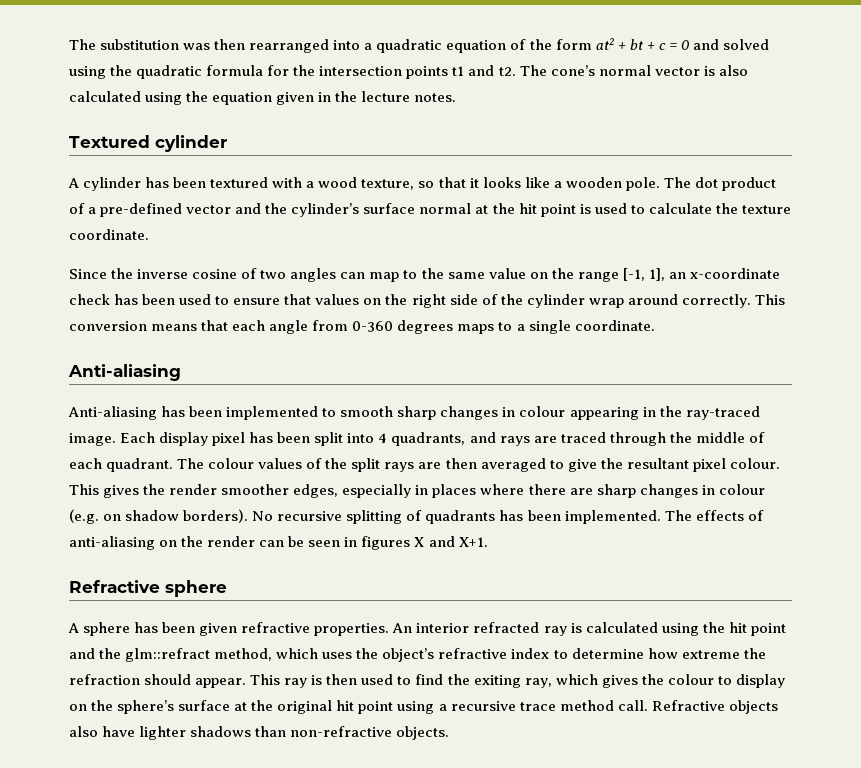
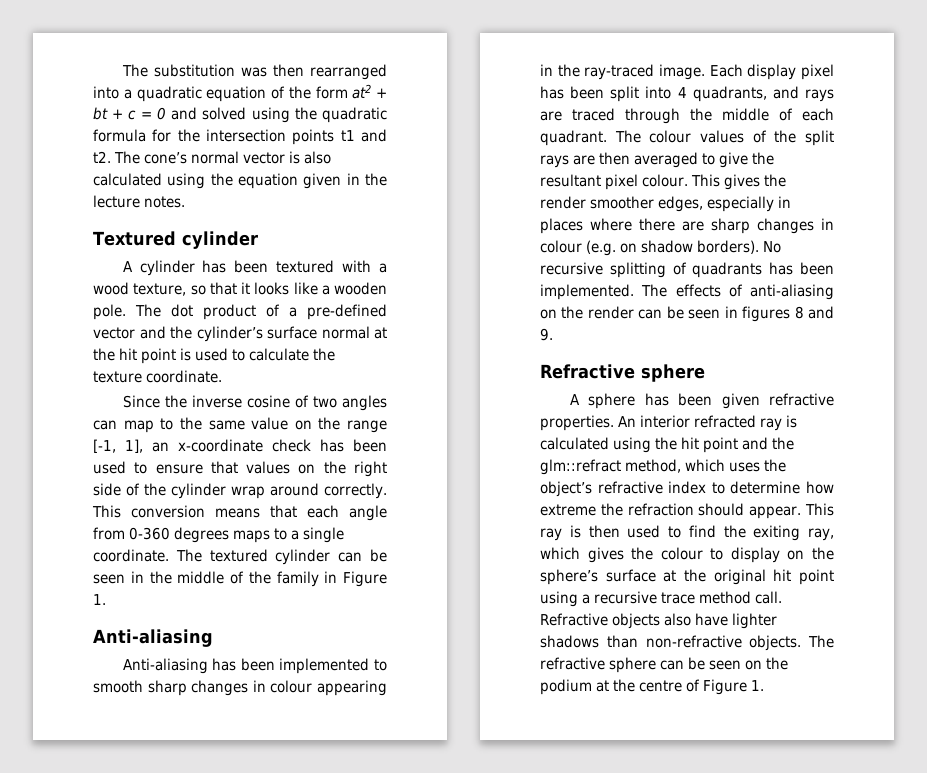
(655, 325) none -> [175,549,388,565] [93,571,388,587] [93,594,106,605] The textured cylinder can be seen in the middle of the family in Figure 1.
[414,536,488,547] X and X+1. -> [794,306,834,319] [540,328,553,341] 8 and 9.
(450, 733) none -> [808,635,834,648] [540,657,789,673] [540,679,765,695] The refractive sphere can be seen on the podium at the centre of Figure 1.

